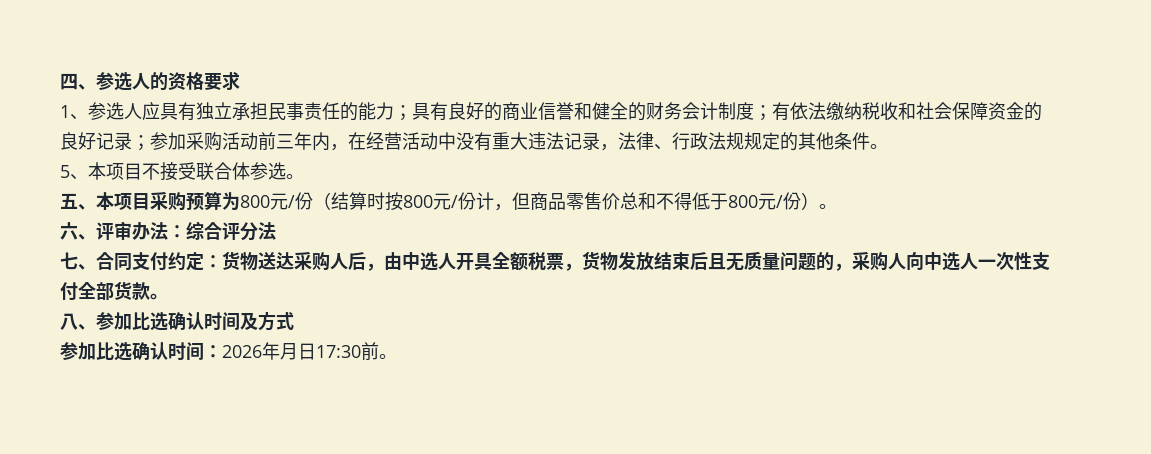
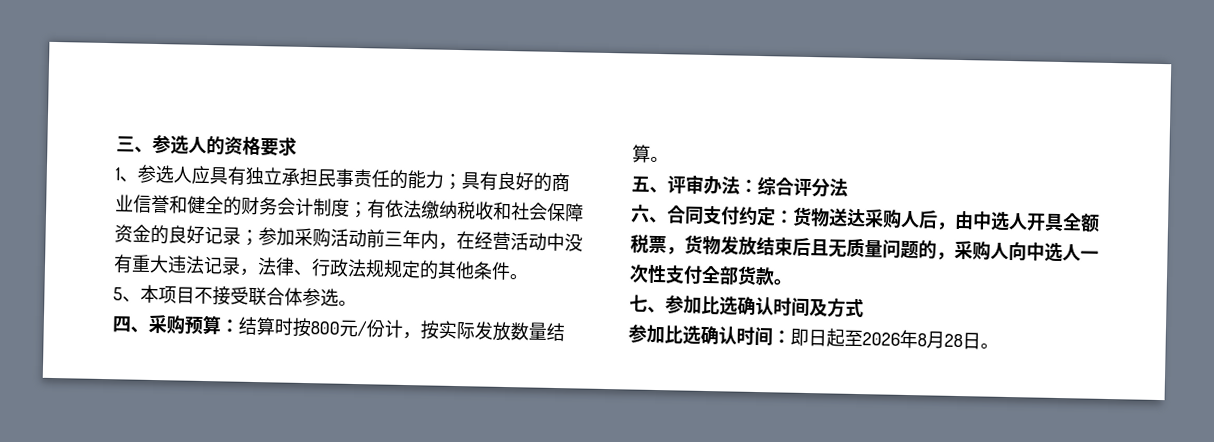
[60,73,78,90] 四 -> [116,136,135,152] 三
[60,191,331,211] 五、本项目采购预算为800元/份（ -> [112,314,239,335] 四、采购预算：
[512,192,837,210] [60,222,78,240] 但商品零售价总和不得低于800元/份）。 // 六 -> [420,320,565,342] [632,144,669,163] [631,175,650,192] 按实际发放数量结算。 // 五
[60,252,78,270] 七 -> [630,204,650,223] 六
[60,313,78,330] 八 -> [629,294,648,313] 七
[222,342,379,360] 2026年月日17:30前 -> [790,328,981,350] 即日起至2026年8月28日

